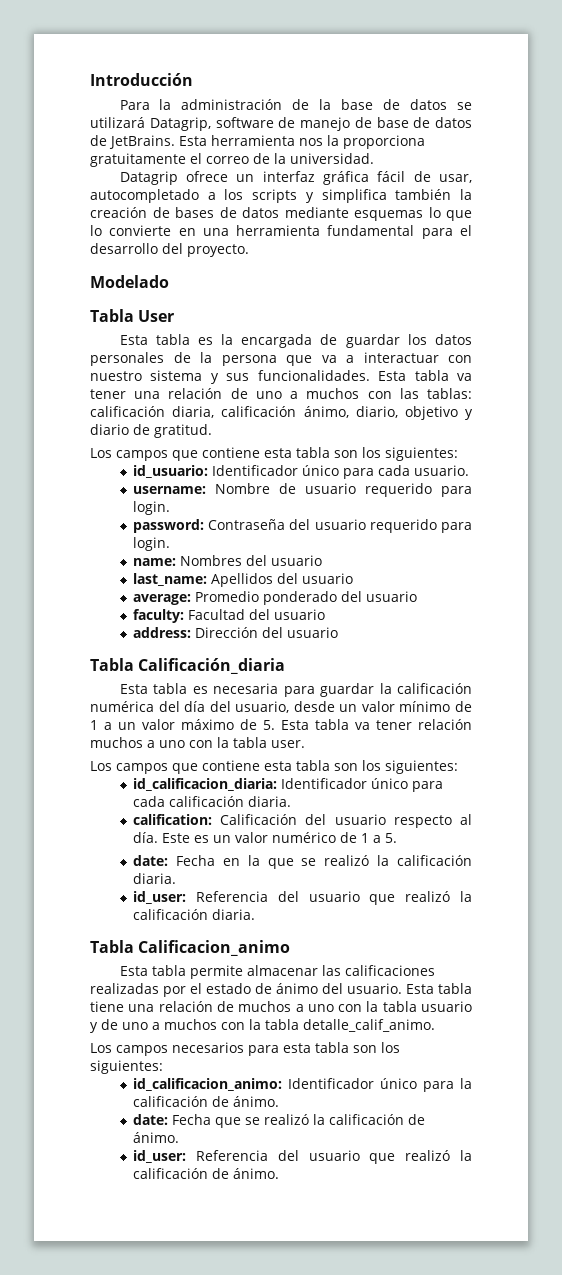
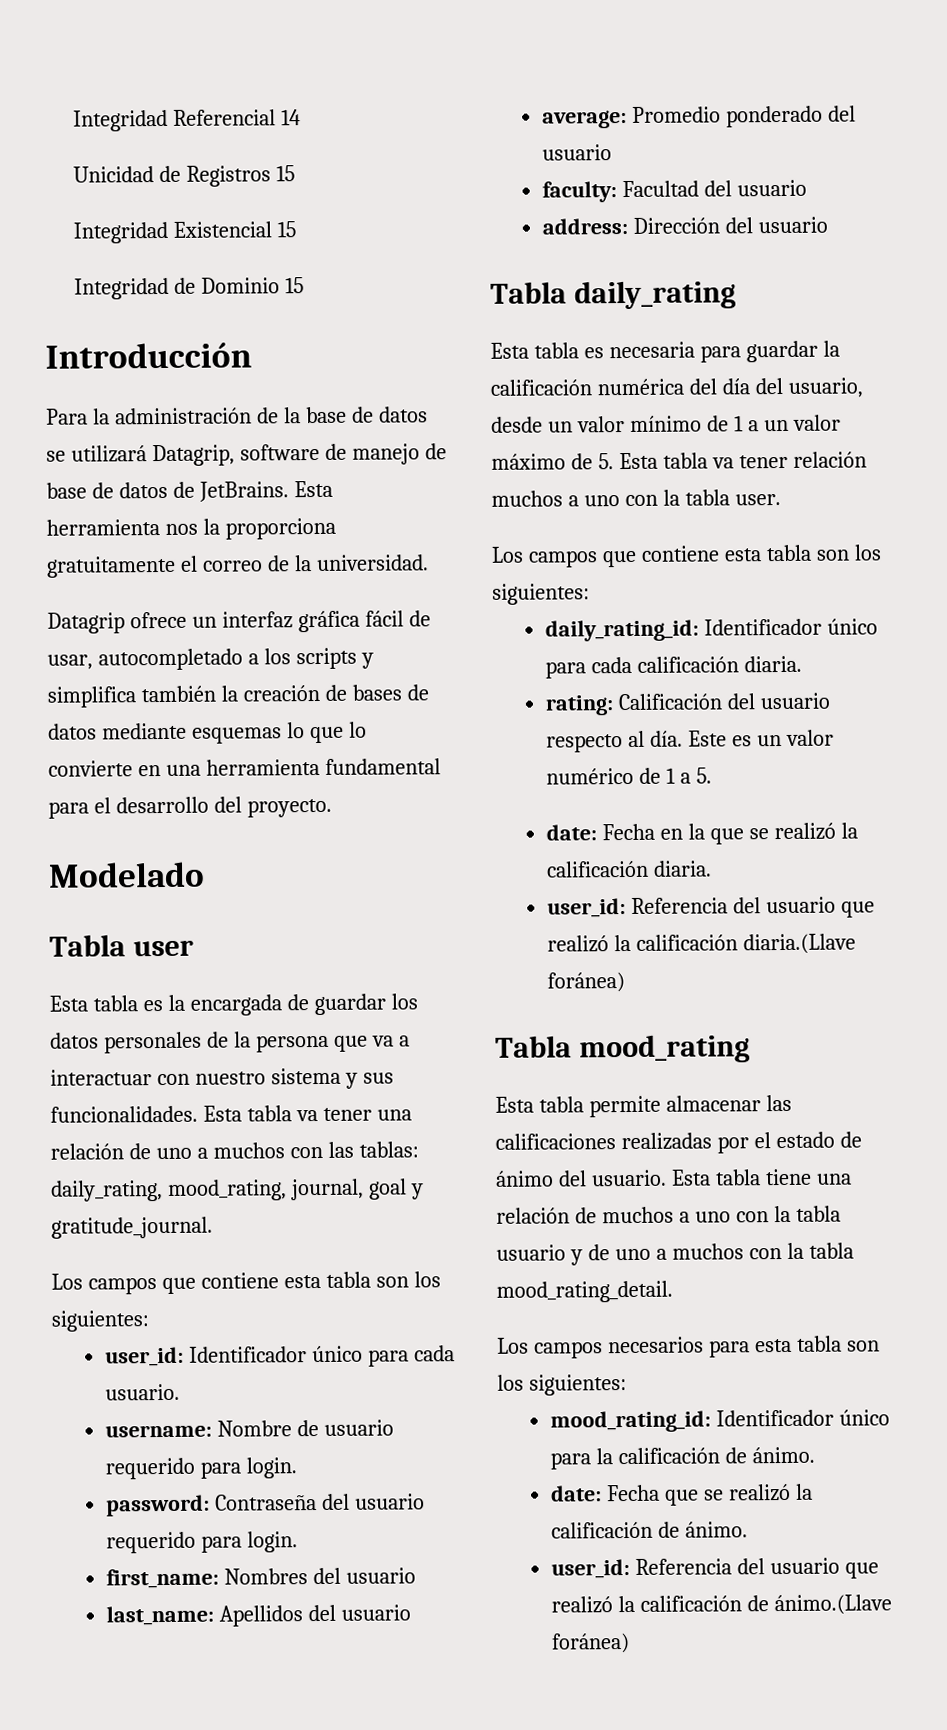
(90, 79) none -> [72,109,301,132] [72,165,295,187] [72,221,296,244] [73,277,304,300] Integridad Referencial 14 // Unicidad de Registros 15 // Integridad Existencial 15 // Integridad de Dominio 15 //
[138,310,175,322] User -> [132,939,194,957] user
[90,406,474,420] [90,424,212,438] [90,447,458,461] [133,465,209,478] calificación diaria, calificación ánimo, diario, objetivo y diario de gratitud. // Los campos que contiene esta tabla son los siguientes: // id_usuario: -> [51,1178,424,1202] [51,1216,213,1239] [51,1271,441,1295] [51,1310,150,1332] [105,1346,185,1367] daily_rating, mood_rating, journal, goal y gratitude_journal. // Los campos que contiene esta tabla son los siguientes: // user_id:
[133,558,177,566] name: -> [106,1568,220,1589] first_name:
[138,658,286,674] Calificación_diaria -> [573,280,736,310] daily_rating
[133,778,278,791] id_calificacion_diaria: -> [545,619,700,642] daily_rating_id:
[133,814,213,825] calification: -> [545,695,615,716] rating:
[133,891,472,905] [133,909,256,920] [90,940,291,956] id_user: Referencia del usuario que realizó la calificación diaria. // Tabla Calificacion_animo -> [547,896,875,918] [547,933,856,955] [547,972,626,993] [495,1034,750,1064] user_id: Referencia del usuario que realizó la calificación diaria.(Llave foránea) // Tabla mood_rating
[303,1019,435,1032] detalle_calif_animo. -> [496,1280,673,1303] mood_rating_detail.
[133,1078,283,1091] id_calificacion_animo: -> [550,1410,712,1433] mood_rating_id:
[133,1150,187,1163] id_user: -> [551,1559,631,1579] user_id:
[233,1168,280,1179] ánimo. -> [773,1594,892,1616] [551,1633,631,1654] ánimo.(Llave foránea)

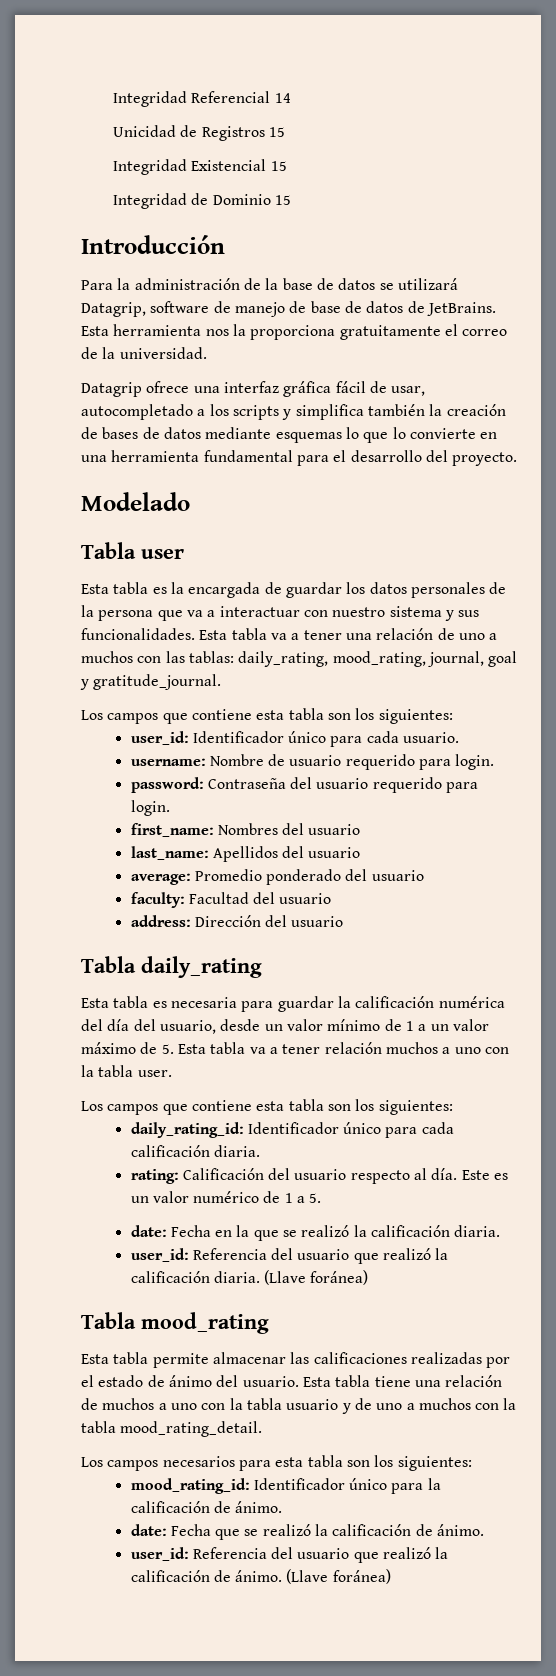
[191,616,217,628] un -> [193,386,220,393] una
(318, 1116) none -> [291,633,300,640] a
(734, 463) none -> [269,1047,278,1054] a
[742,933,856,955] diaria.(Llave -> [213,1270,307,1285] diaria. (Llave
[773,1594,892,1616] ánimo.(Llave -> [235,1569,329,1584] ánimo. (Llave

